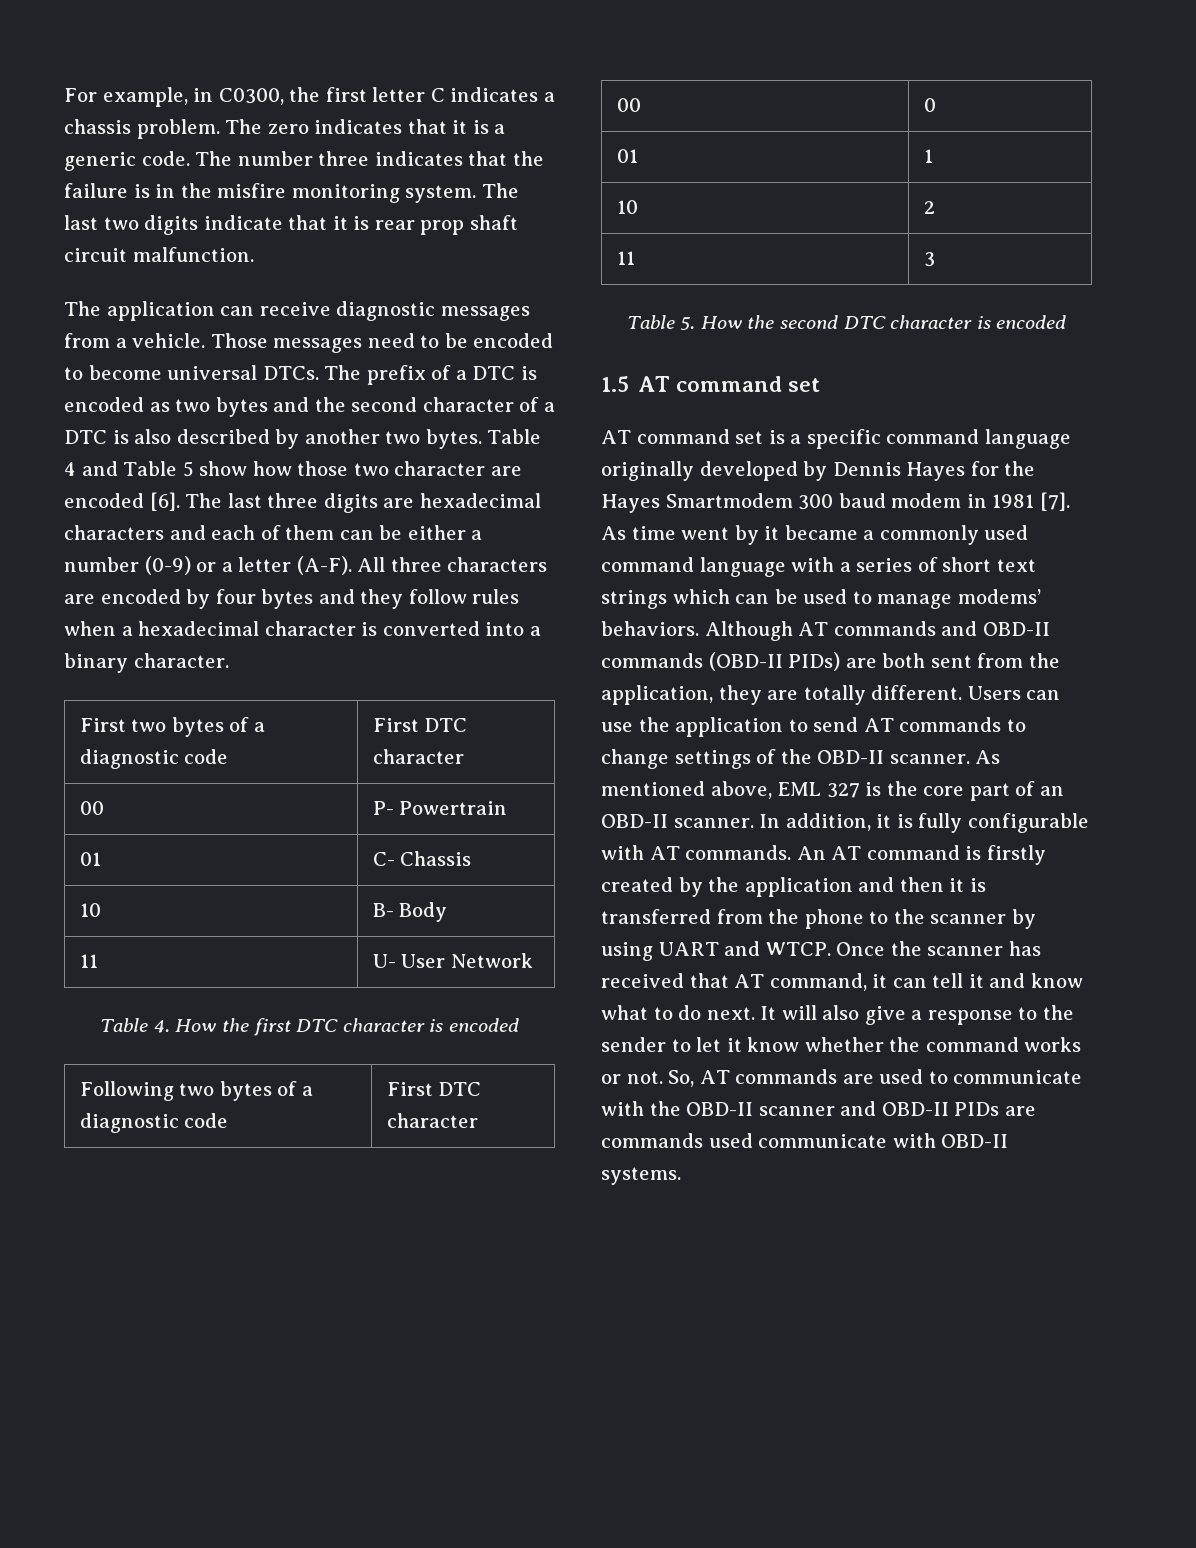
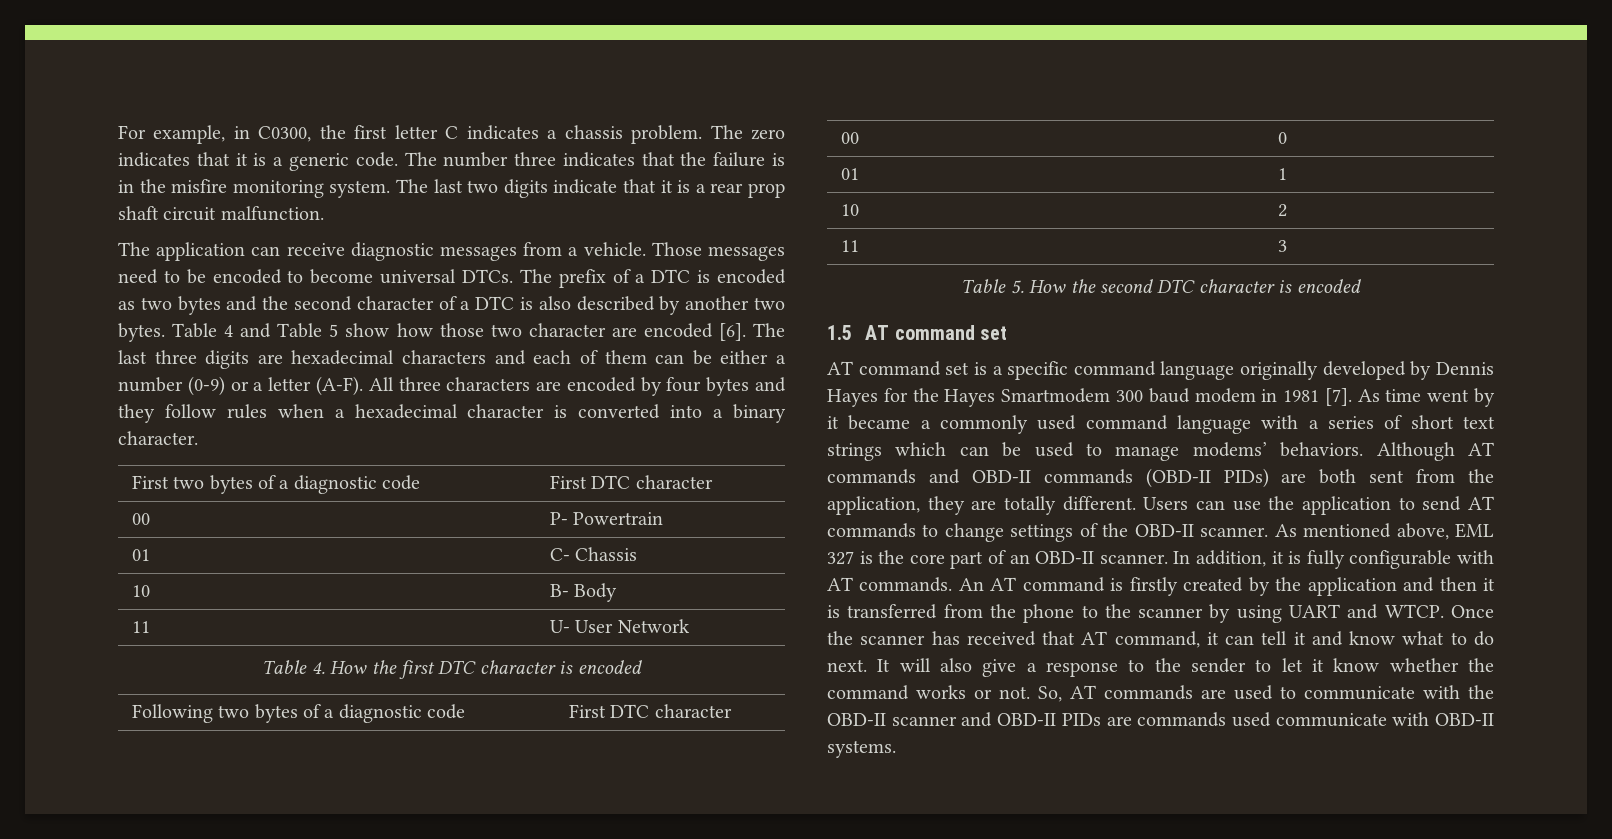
(370, 223) none -> [695,184,706,193] a

